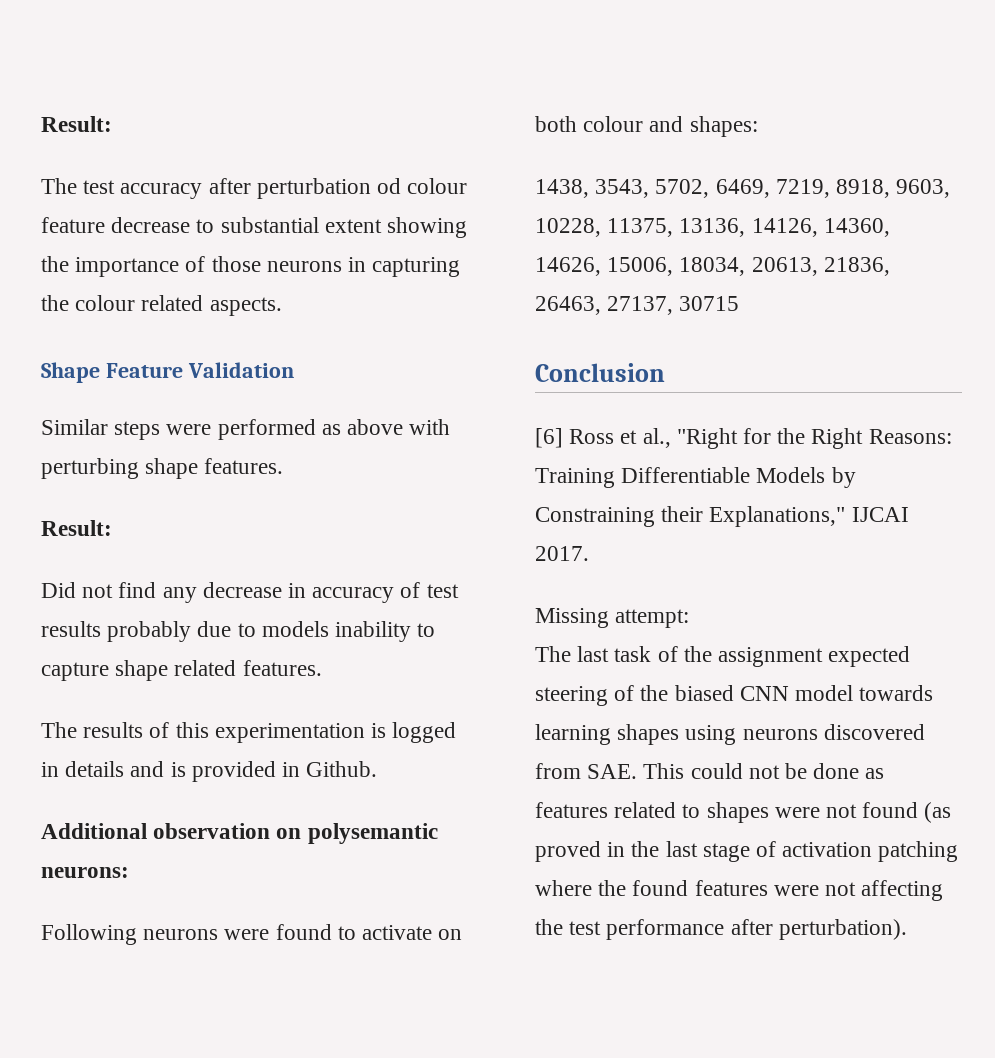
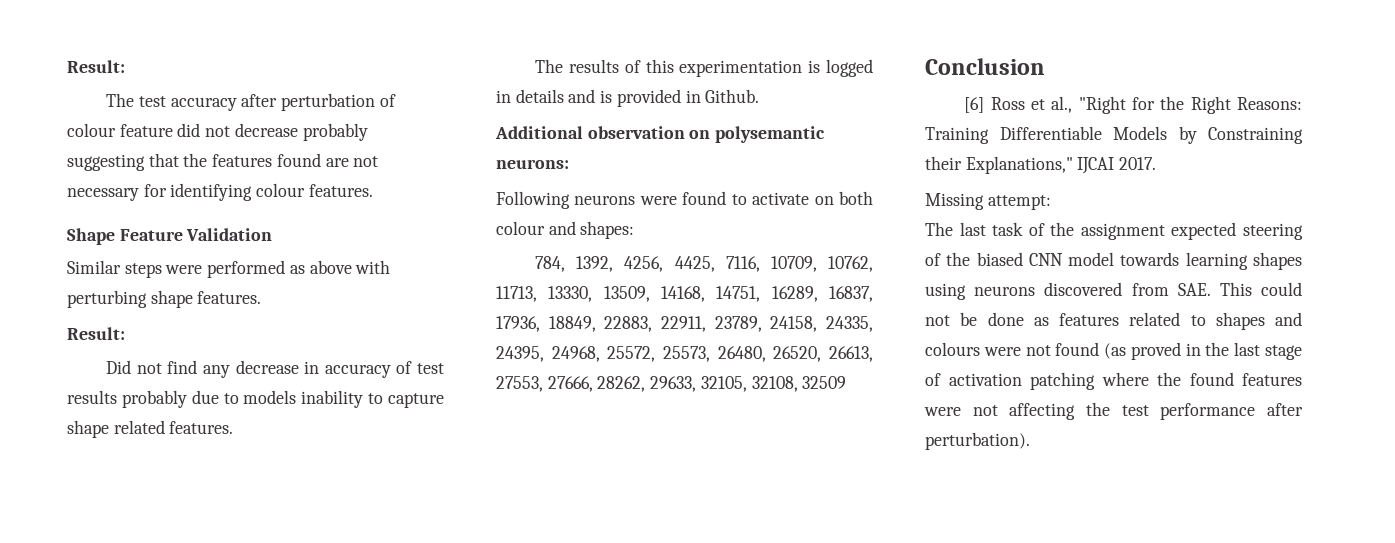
[377,178,402,194] od -> [379,94,396,107] of
[111,217,468,238] [41,256,461,277] [41,295,282,316] decrease to substantial extent showing the importance of those neurons in capturing the colour related aspects. -> [177,123,368,141] [67,153,379,171] [67,183,373,201] did not decrease probably suggesting that the features found are not necessary for identifying colour features.
[535,179,951,198] [535,218,890,237] [535,257,890,276] [535,296,740,315] 1438, 3543, 5702, 6469, 7219, 8918, 9603, 10228, 11375, 13136, 14126, 14360, 14626, 15006, 18034, 20613, 21836, 26463, 27137, 30715 -> [535,256,873,272] [496,286,873,302] [496,316,873,332] [496,346,873,362] [496,376,847,392] 784, 1392, 4256, 4425, 7116, 10709, 10762, 11713, 13330, 13509, 14168, 14751, 16289, 16837, 17936, 18849, 22883, 22911, 23789, 24158, 24335, 24395, 24968, 25572, 25573, 26480, 26520, 26613, 27553, 27666, 28262, 29633, 32105, 32108, 32509
(769, 812) none -> [1275,312,1302,326] [925,342,980,356] and colours

